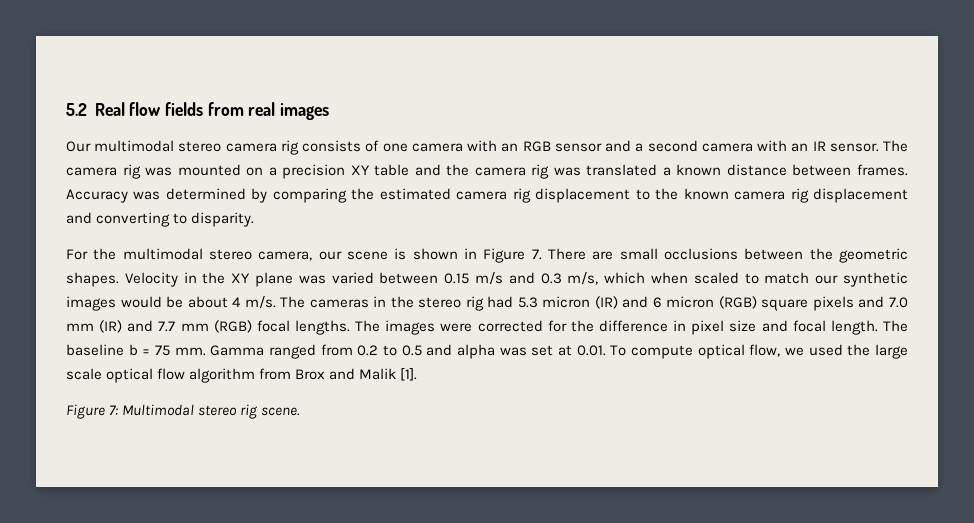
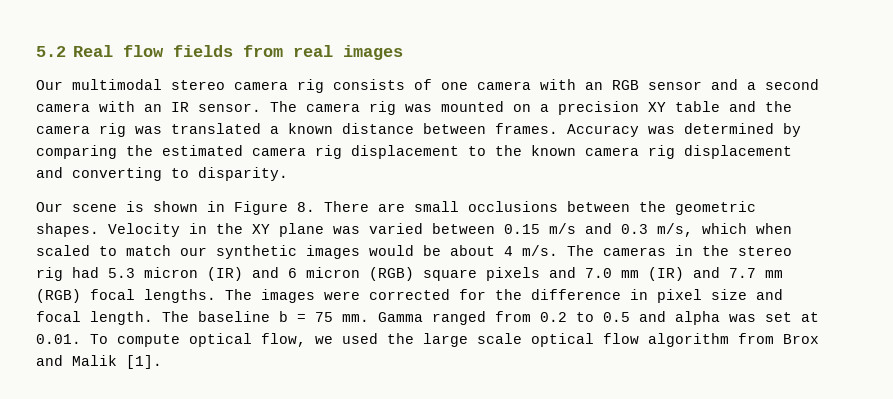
[66,248,342,261] For the multimodal stereo camera, our -> [36,202,63,212] Our
[531,249,542,260] 7. -> [297,202,315,212] 8.
[66,404,301,419] // Figure 7: Multimodal stereo rig scene. -> (162, 362) none

